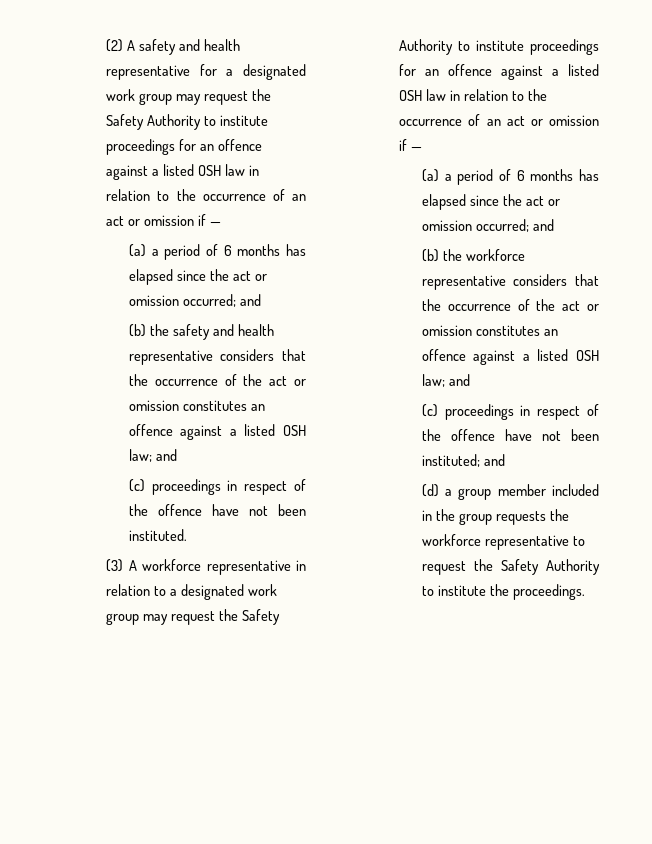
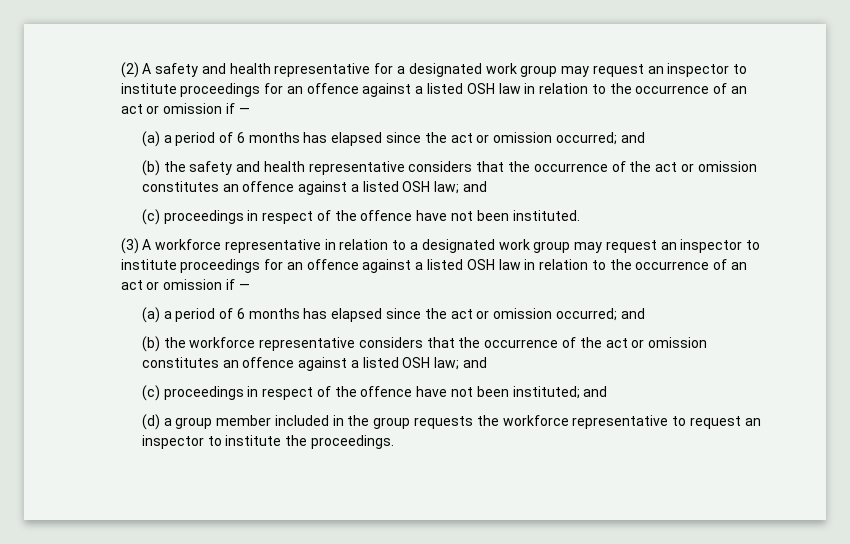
[252,89,272,101] [106,114,202,130] the Safety Authority -> [647,63,730,77] an inspector
[219,609,281,625] [399,39,454,55] the Safety Authority -> [660,239,743,253] an inspector
[473,559,600,575] the Safety Authority -> [744,418,761,426] [141,435,204,449] an inspector

